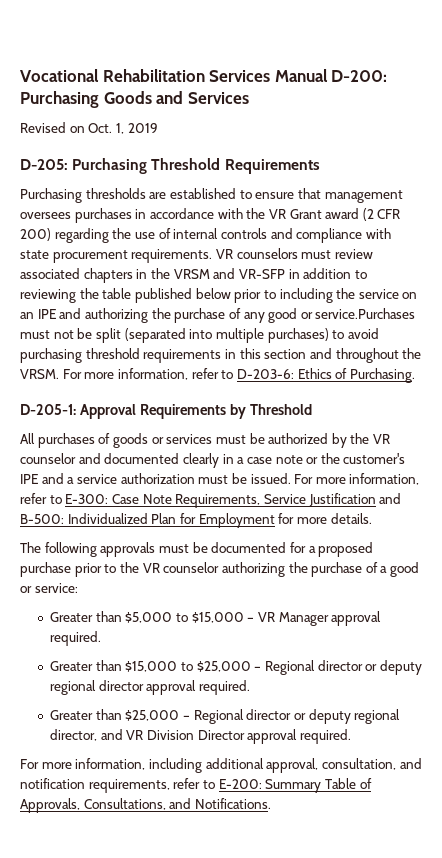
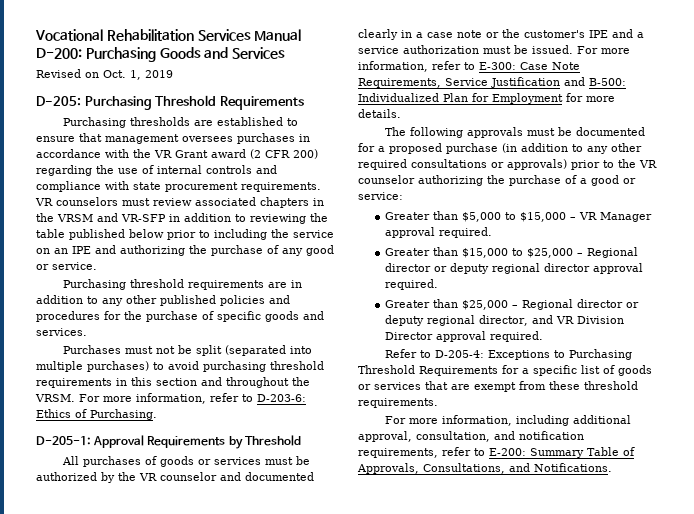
[315,308,416,319] service.Purchases -> [52,262,97,270] [62,279,302,290] [36,295,290,306] [36,311,324,322] [36,328,87,336] [62,345,121,354] service. // Purchasing threshold requirements are in addition to any other published policies and procedures for the purchase of specific goods and services. // Purchases
(71, 569) none -> [502,143,642,154] [358,159,567,170] (in addition to any other required consultations or approvals)
(352, 736) none -> [384,349,632,360] [358,365,652,376] [358,381,638,392] [358,398,438,408] // Refer to D-205-4: Exceptions to Purchasing Threshold Requirements for a specific list of goods or services that are exempt from these threshold requirements.

